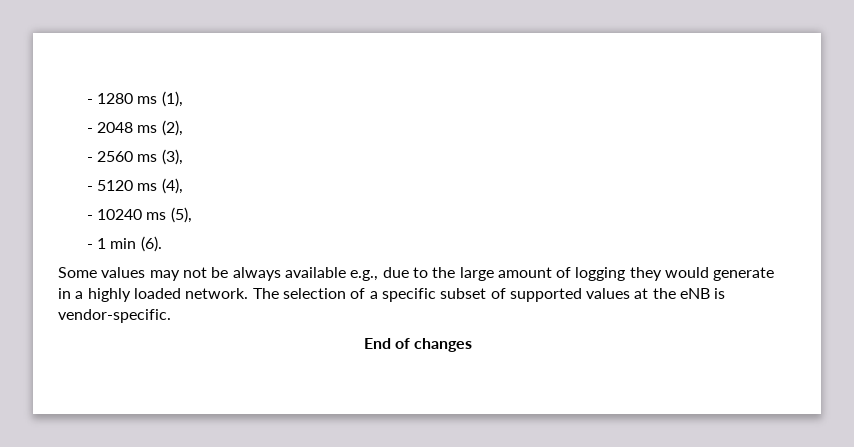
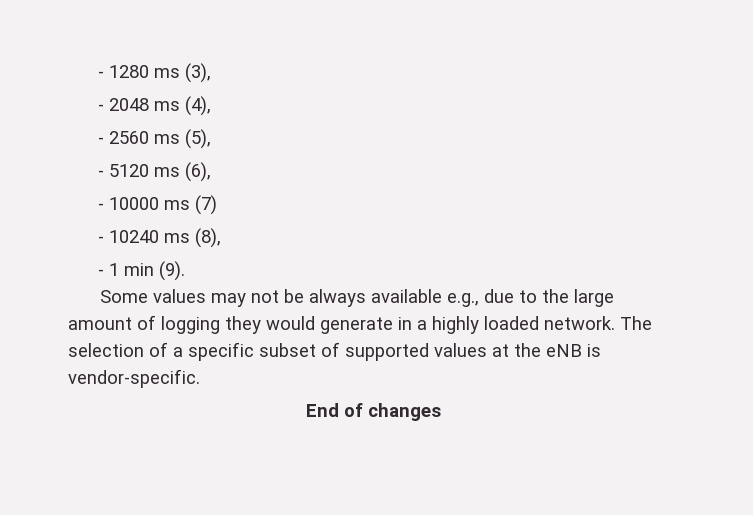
[161,91,183,107] (1), -> [185,63,212,83] (3),
[161,120,183,136] (2), -> [185,96,212,116] (4),
[161,149,183,165] (3), -> [185,129,212,149] (5),
[161,178,183,194] (4), -> [185,162,212,182] [98,195,218,215] (6), // - 10000 ms (7)
[170,207,192,223] (5), -> [195,228,222,248] (8),
[140,236,162,252] (6). -> [159,261,186,281] (9).

